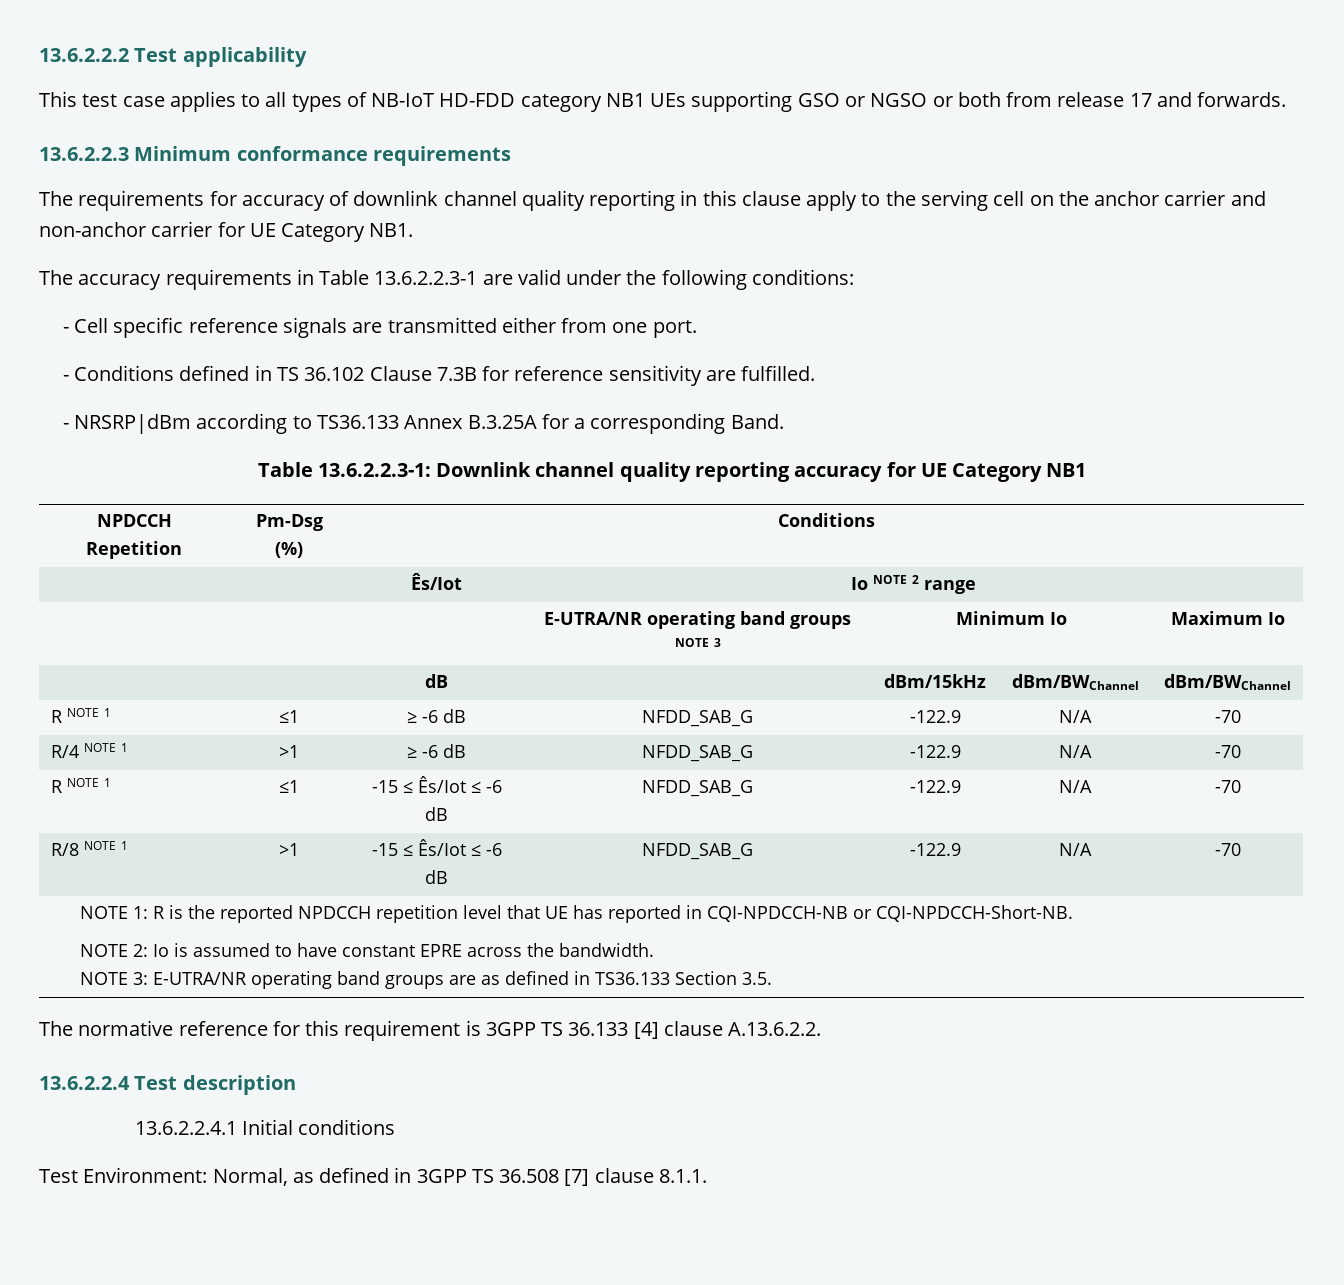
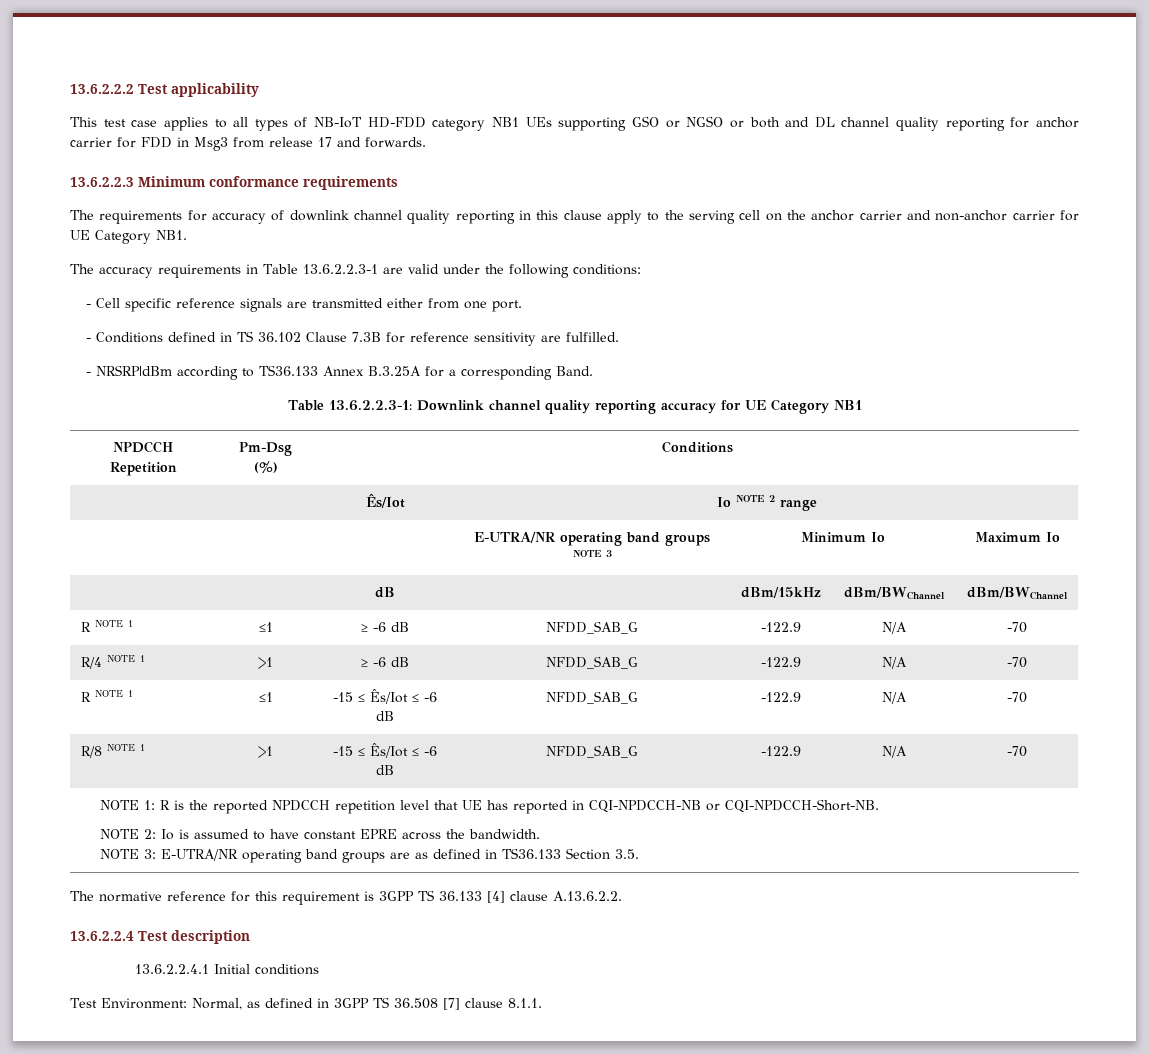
(1001, 99) none -> [785,117,1079,131] [70,137,228,151] and DL channel quality reporting for anchor carrier for FDD in Msg3

